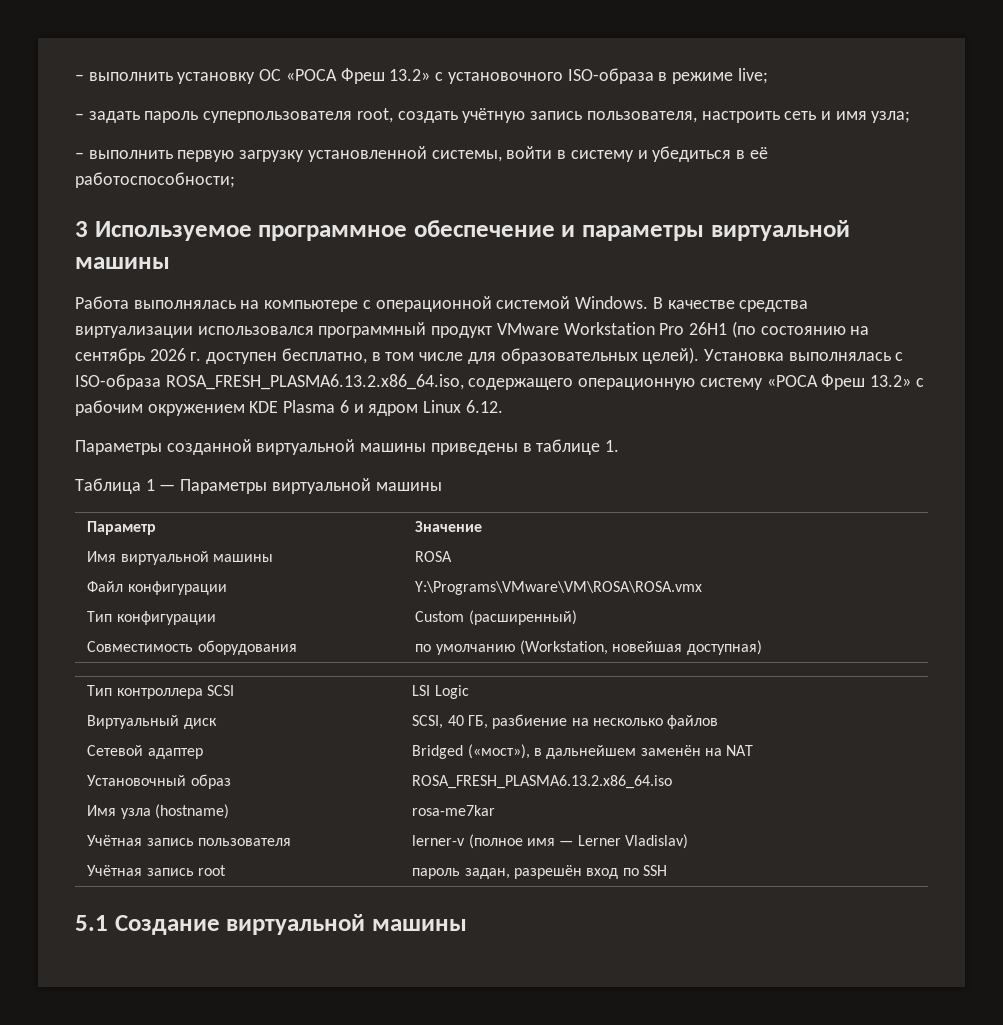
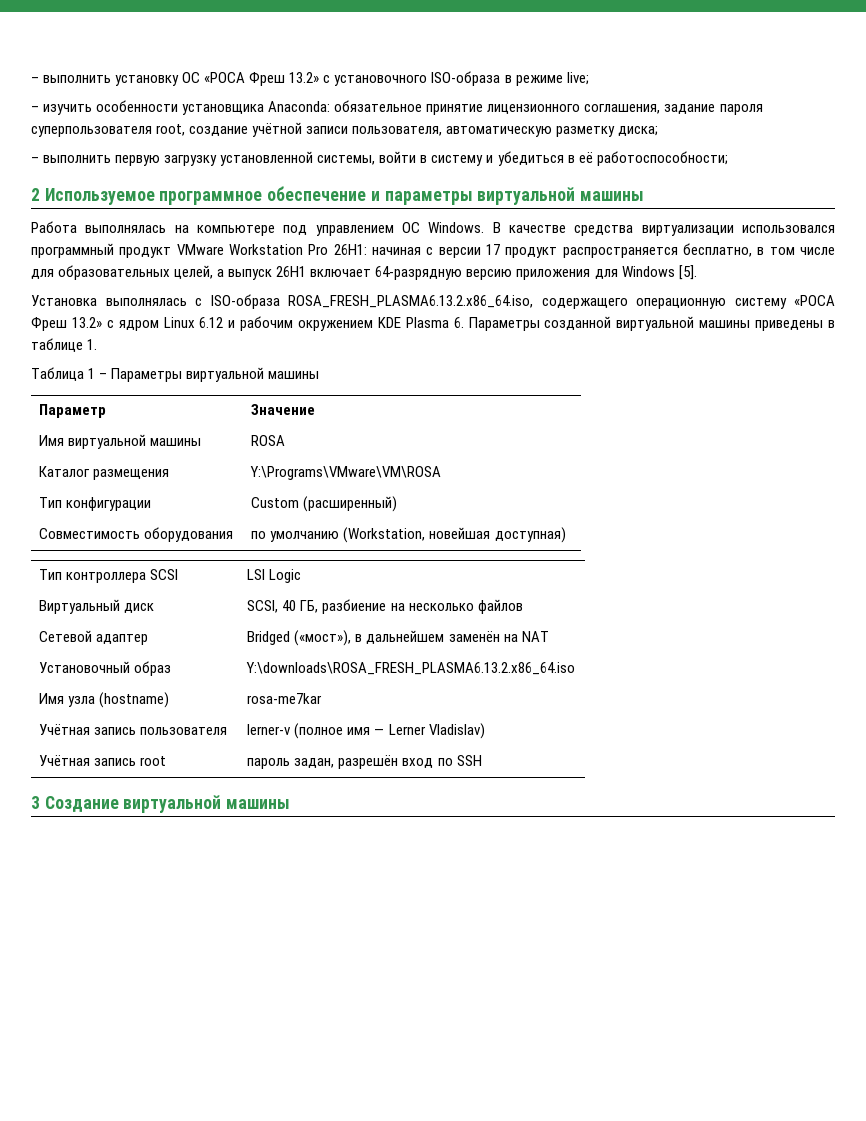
[88,108,911,123] задать пароль суперпользователя root, создать учётную запись пользователя, настроить сеть и имя узла; -> [43,100,763,115] [31,122,659,137] изучить особенности установщика Anaconda: обязательное принятие лицензионного соглашения, задание пароля суперпользователя root, создание учётной записи пользователя, автоматическую разметку диска;
[75,221,88,237] 3 -> [31,188,40,201] 2
[362,296,571,312] с операционной системой -> [283,222,420,236] под управлением ОС
[689,321,870,338] [75,348,278,364] 26H1 (по состоянию на сентябрь 2026 г. доступен -> [333,244,678,258] 26H1: начиная с версии 17 продукт распространяется
[642,347,700,364] целей). -> [174,265,697,280] целей, а выпуск 26H1 включает 64-разрядную версию приложения для Windows [5]. //
[75,400,503,416] рабочим окружением KDE Plasma 6 и ядром Linux 6.12. // -> [118,316,464,331] ядром Linux 6.12 и рабочим окружением KDE Plasma 6.
[159,484,176,491] — -> [99,373,108,379] –
[87,581,227,595] [415,581,703,595] Файл конфигурации | Y:\Programs\VMware\VM\ROSA\ROSA.vmx -> [39,466,170,480] [250,466,442,480] Каталог размещения | Y:\Programs\VMware\VM\ROSA
[412,775,673,789] ROSA_FRESH_PLASMA6.13.2.x86_64.iso -> [246,662,576,675] Y:\downloads\ROSA_FRESH_PLASMA6.13.2.x86_64.iso
[75,915,108,931] 5.1 -> [31,796,40,809] 3

